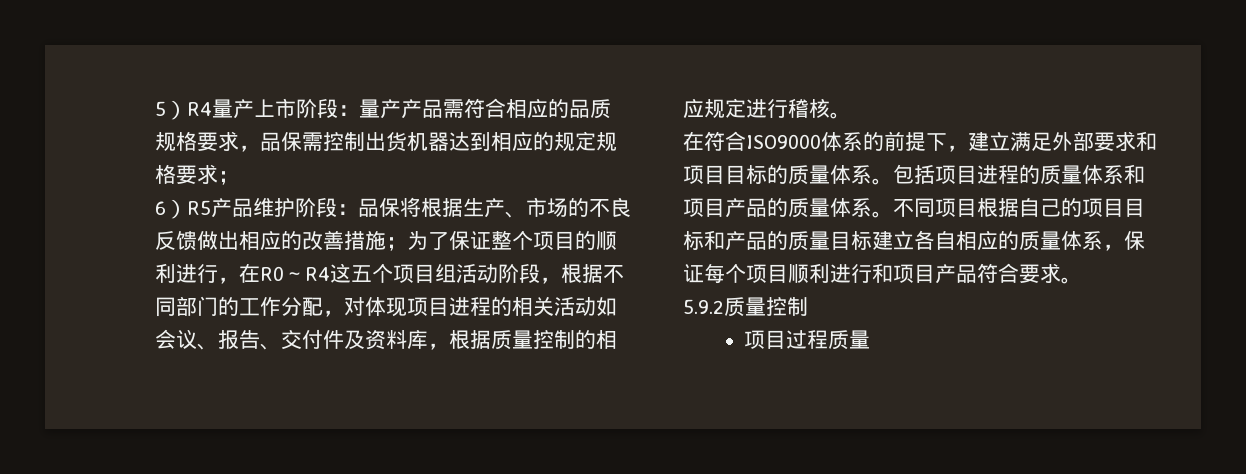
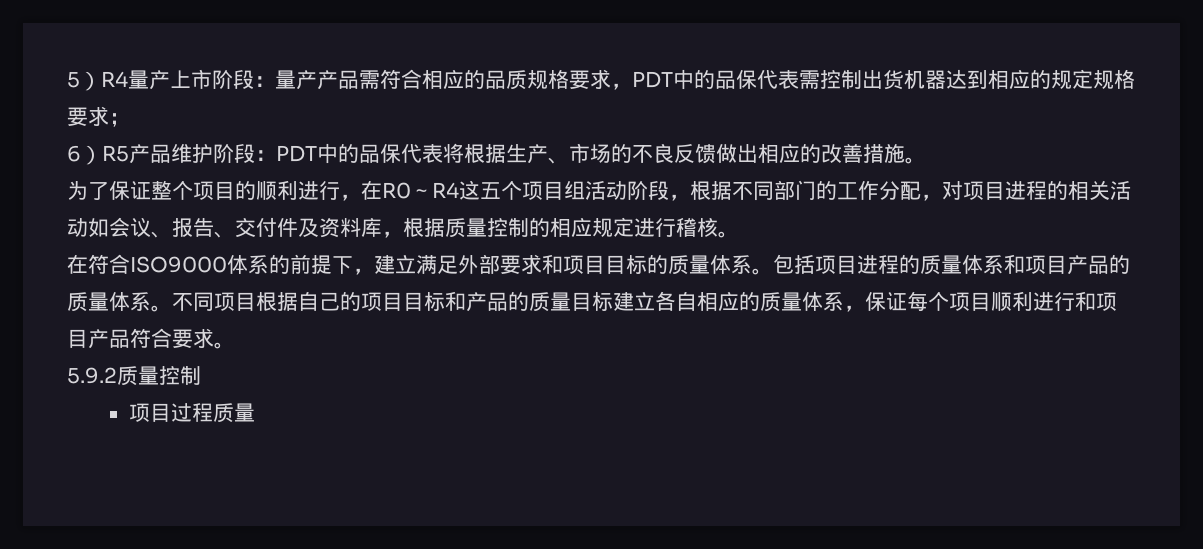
[260,132,302,151] 品保 -> [632,69,799,90] PDT中的品保代表
[358,198,400,217] 品保 -> [276,143,443,164] PDT中的品保代表
[386,237,407,251] ； -> [905,157,926,164] 。 //
[365,297,407,317] 体现 -> (963, 190) none

